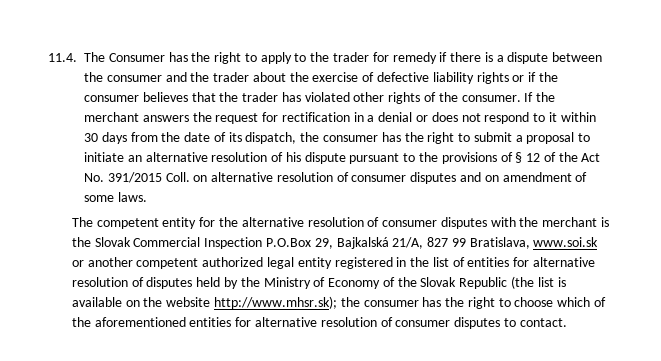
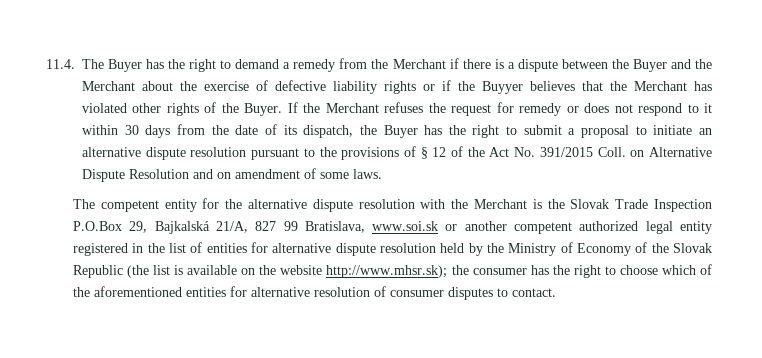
[108,52,437,64] Consumer has the right to apply to the trader for remedy -> [108,58,446,72] Buyer has the right to demand a remedy from the Merchant
[106,75,162,82] consumer -> [632,59,667,72] Buyer
[213,72,250,82] trader -> [82,81,135,91] Merchant
[84,95,139,102] consumer -> [482,81,523,94] Buyyer
[242,92,279,102] trader -> [634,81,687,91] Merchant
[461,95,521,102] consumer. -> [244,103,283,116] Buyer.
[84,112,189,122] merchant answers -> [325,102,424,113] Merchant refuses
[281,112,413,122] rectification in a denial -> [519,103,562,116] remedy
[323,135,379,142] consumer -> [383,125,418,138] Buyer
[211,152,346,164] resolution of his dispute -> [145,147,247,160] dispute resolution
[211,172,457,184] alternative resolution of consumer disputes -> [649,147,712,157] [82,169,189,182] Alternative Dispute Resolution
[307,217,487,229] resolution of consumer disputes -> [312,199,415,212] dispute resolution
[542,217,598,227] merchant -> [474,199,528,209] Merchant
[133,237,201,247] Commercial -> [615,199,649,209] Trade
[71,277,193,289] resolution of disputes -> [335,243,437,256] dispute resolution

